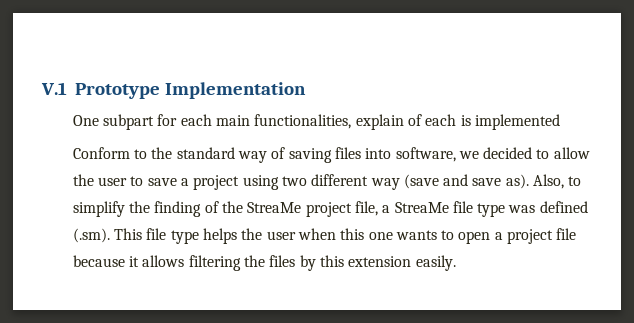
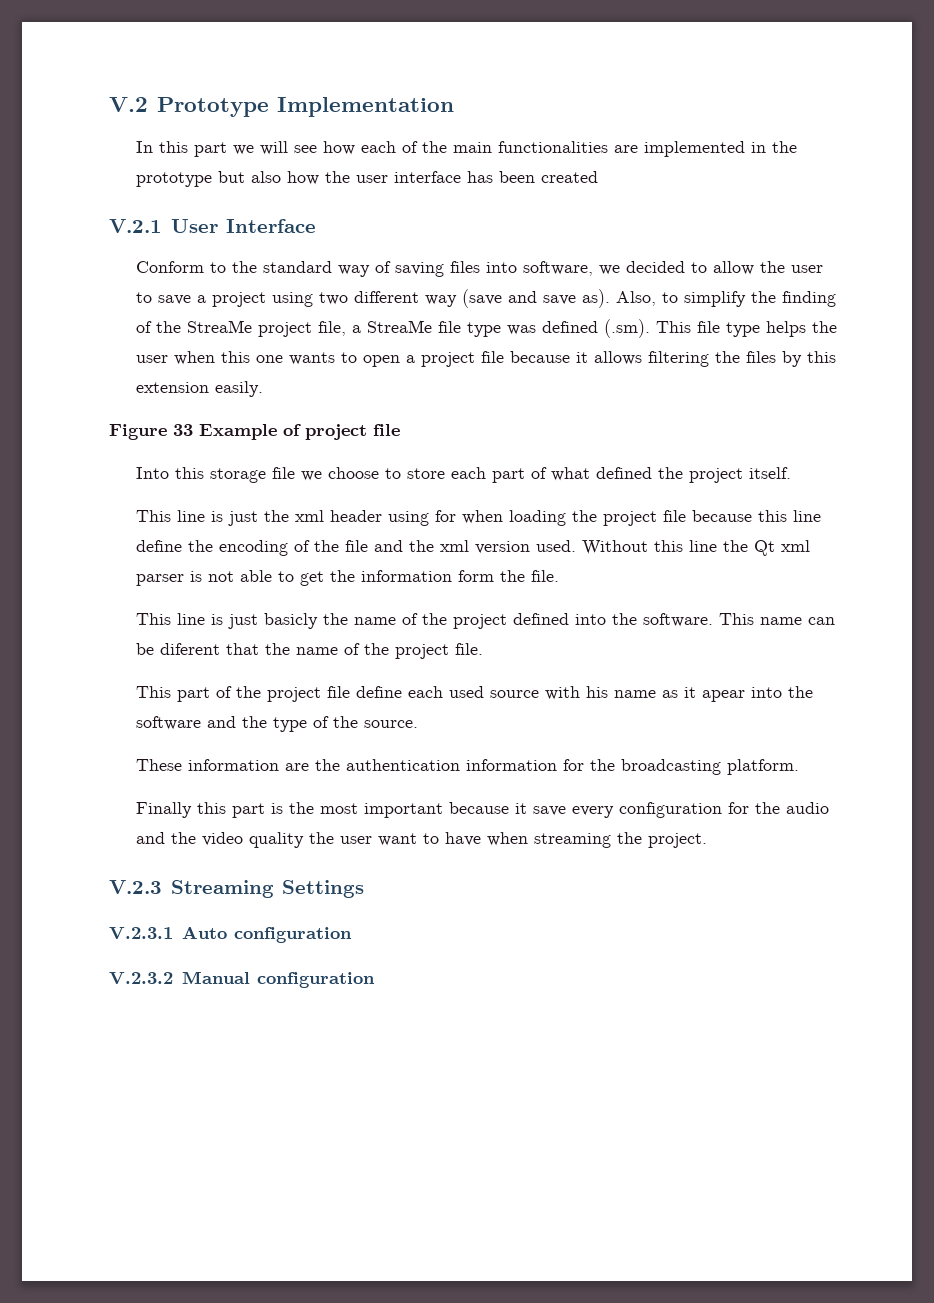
[41,82,67,95] V.1 -> [109,97,148,112] V.2
[72,114,560,130] One subpart for each main functionalities, explain of each is implemented -> [135,141,797,157] [135,171,598,187] [109,219,316,233] In this part we will see how each of the main functionalities are implemented in the prototype but also how the user interface has been created // V.2.1 User Interface
(456, 263) none -> [109,424,400,440] [135,467,791,483] [135,510,821,526] [135,540,810,556] [135,570,559,586] [135,613,835,629] [135,643,483,659] [135,686,813,702] [135,716,418,732] [135,759,799,775] [135,802,829,818] [135,832,707,848] [109,880,364,898] [109,926,352,943] [109,971,375,988] // Figure 33 Example of project file // Into this storage file we choose to store each part of what defined the project itself. // This line is just the xml header using for when loading the project file because this line define the encoding of the file and the xml version used. Without this line the Qt xml parser is not able to get the information form the file. // This line is just basicly the name of the project defined into the software. This name can be diferent that the name of the project file. // This part of the project file define each used source with his name as it apear into the software and the type of the source. // These information are the authentication information for the broadcasting platform. // Finally this part is the most important because it save every configuration for the audio and the video quality the user want to have when streaming the project. // V.2.3 Streaming Settings // V.2.3.1 Auto configuration // V.2.3.2 Manual configuration

